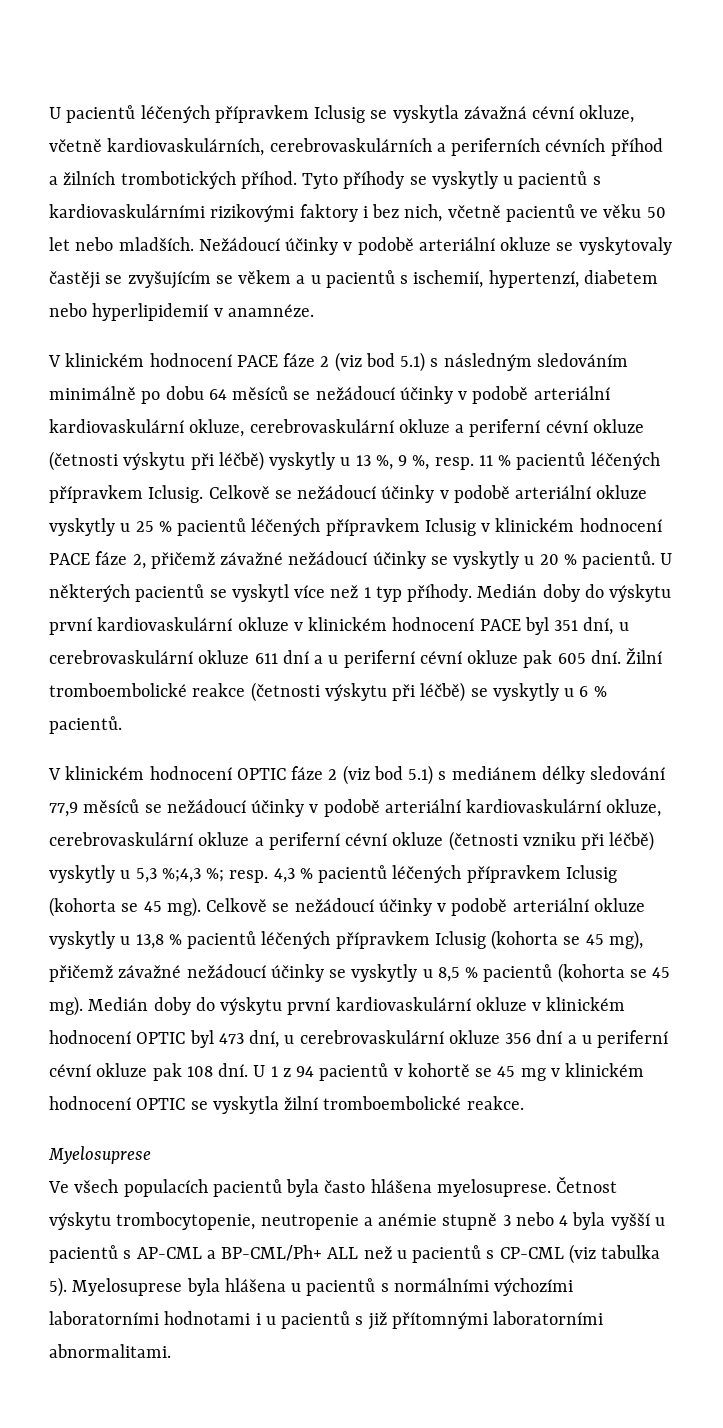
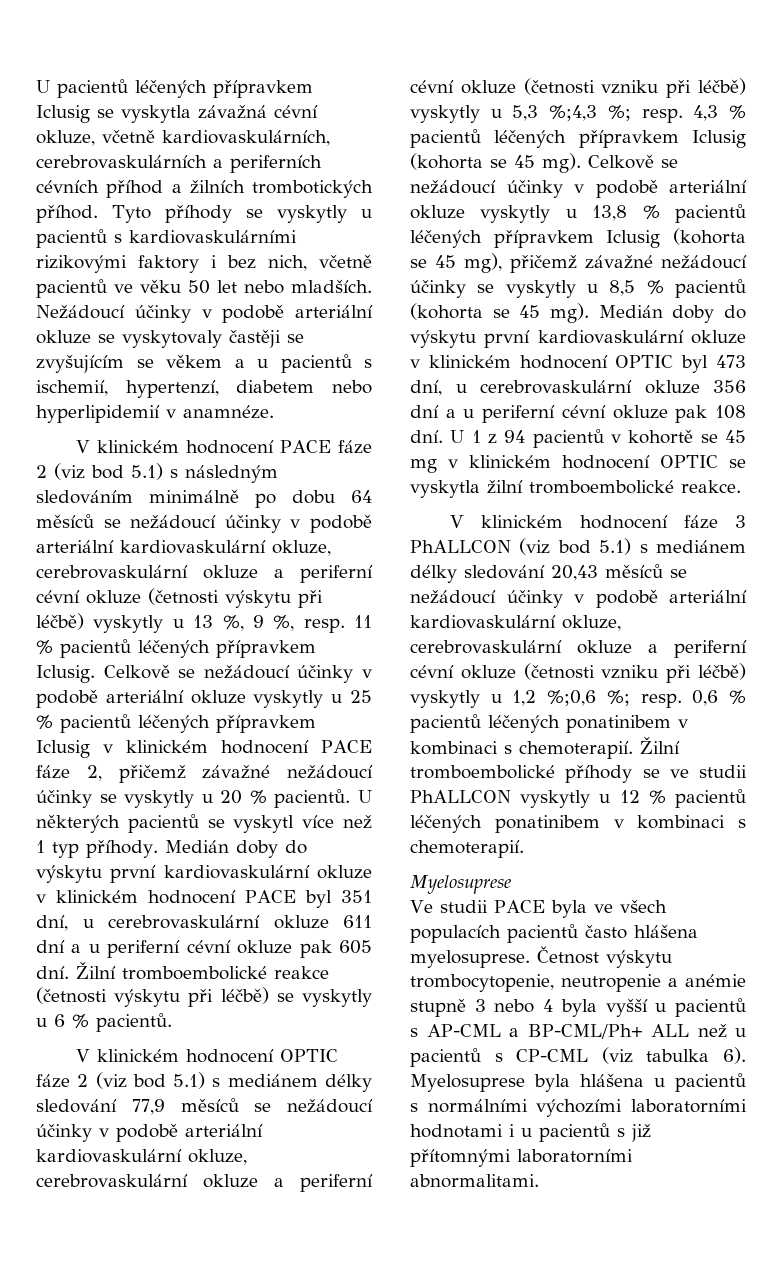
[48,1146,151,1164] [48,1181,69,1193] Myelosuprese // Ve -> [449,515,746,529] [410,538,746,555] [410,564,687,583] [410,589,747,608] [410,615,621,631] [410,640,747,658] [410,663,746,683] [410,690,746,708] [410,714,688,733] [410,736,680,759] [410,765,747,783] [410,789,746,808] [410,815,746,833] [410,840,524,858] [410,875,511,894] [410,900,613,918] V klinickém hodnocení fáze 3 PhALLCON (viz bod 5.1) s mediánem délky sledování 20,43 měsíců se nežádoucí účinky v podobě arteriální kardiovaskulární okluze, cerebrovaskulární okluze a periferní cévní okluze (četnosti vzniku při léčbě) vyskytly u 1,2 %;0,6 %; resp. 0,6 % pacientů léčených ponatinibem v kombinaci s chemoterapií. Žilní tromboembolické příhody se ve studii PhALLCON vyskytly u 12 % pacientů léčených ponatinibem v kombinaci s chemoterapií. // Myelosuprese // Ve studii PACE byla ve
[286,1179,320,1197] byla -> (578, 933) none
[49,1277,67,1297] 5). -> [723,1047,746,1064] 6).

